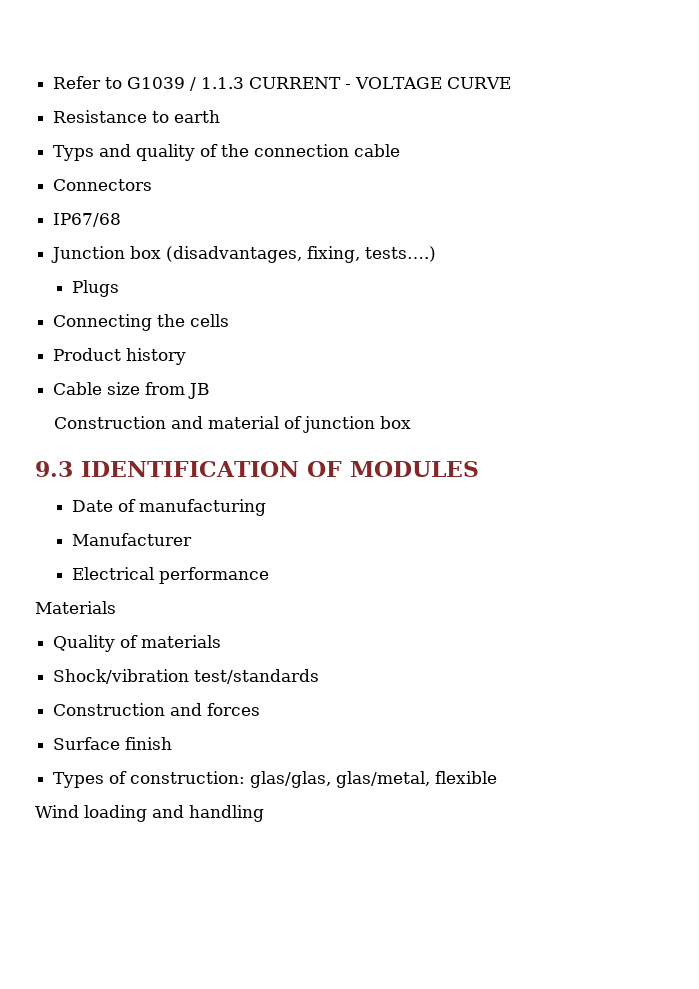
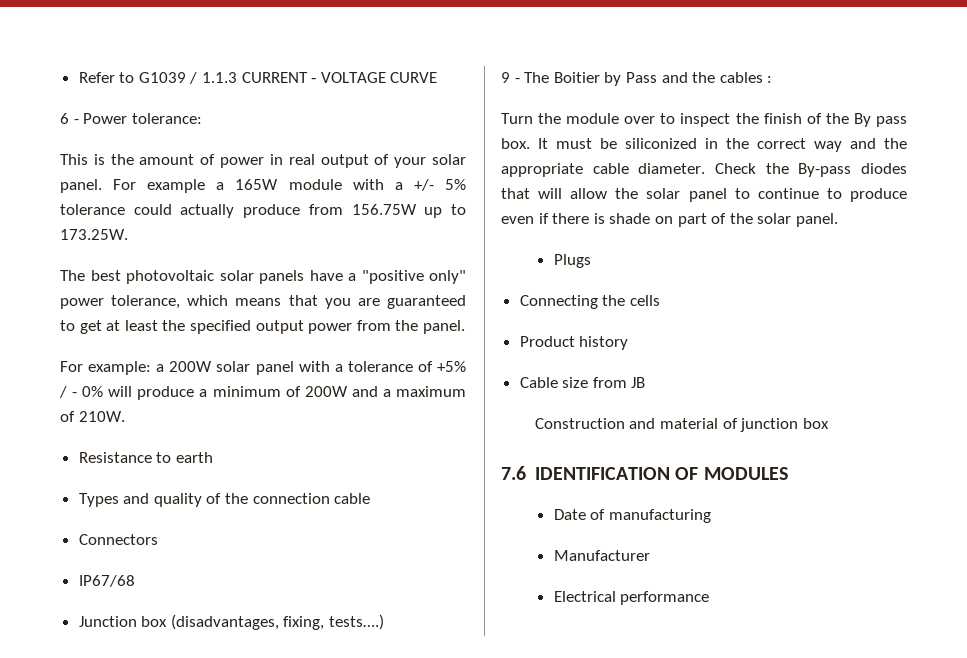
(512, 83) none -> [60,113,202,124] [60,154,466,168] [60,179,466,193] [60,204,467,218] [60,229,128,240] [60,270,466,284] [60,295,467,309] [60,320,465,334] [60,361,467,375] [59,386,466,400] [60,411,125,422] // 6 - Power tolerance: // This is the amount of power in real output of your solar panel. For example a 165W module with a +/- 5% tolerance could actually produce from 156.75W up to 173.25W. // The best photovoltaic solar panels have a "positive only" power tolerance, which means that you are guaranteed to get at least the specified output power from the panel. // For example: a 200W solar panel with a tolerance of +5% / - 0% will produce a minimum of 200W and a maximum of 210W.
[53,145,95,161] Typs -> [78,493,119,507] Types
(437, 254) none -> [501,72,773,86] [501,113,907,127] [501,138,907,152] [501,163,907,177] [501,188,907,202] [501,213,838,227] // 9 - The Boitier by Pass and the cables : // Turn the module over to inspect the finish of the By pass box. It must be siliconized in the correct way and the appropriate cable diameter. Check the By-pass diodes that will allow the solar panel to continue to produce even if there is shade on part of the solar panel.
[35,461,73,477] 9.3 -> [501,466,526,480] 7.6
[35,601,116,614] [53,635,222,652] [53,669,320,684] [53,703,261,716] [53,737,173,750] [53,771,498,788] [35,805,264,822] // Materials // Quality of materials // Shock/vibration test/standards // Construction and forces // Surface finish // Types of construction: glas/glas, glas/metal, flexible // Wind loading and handling -> (710, 598) none

